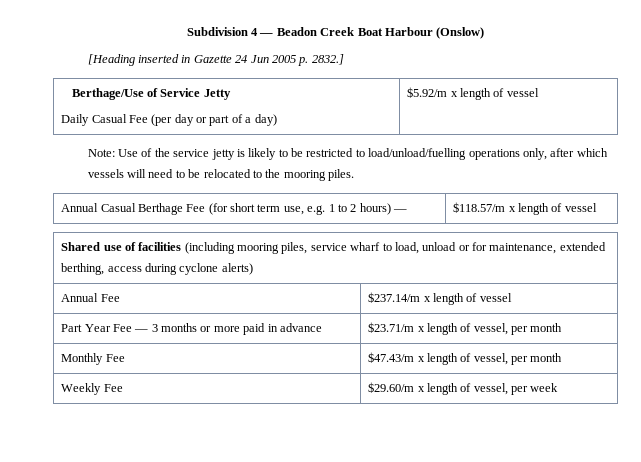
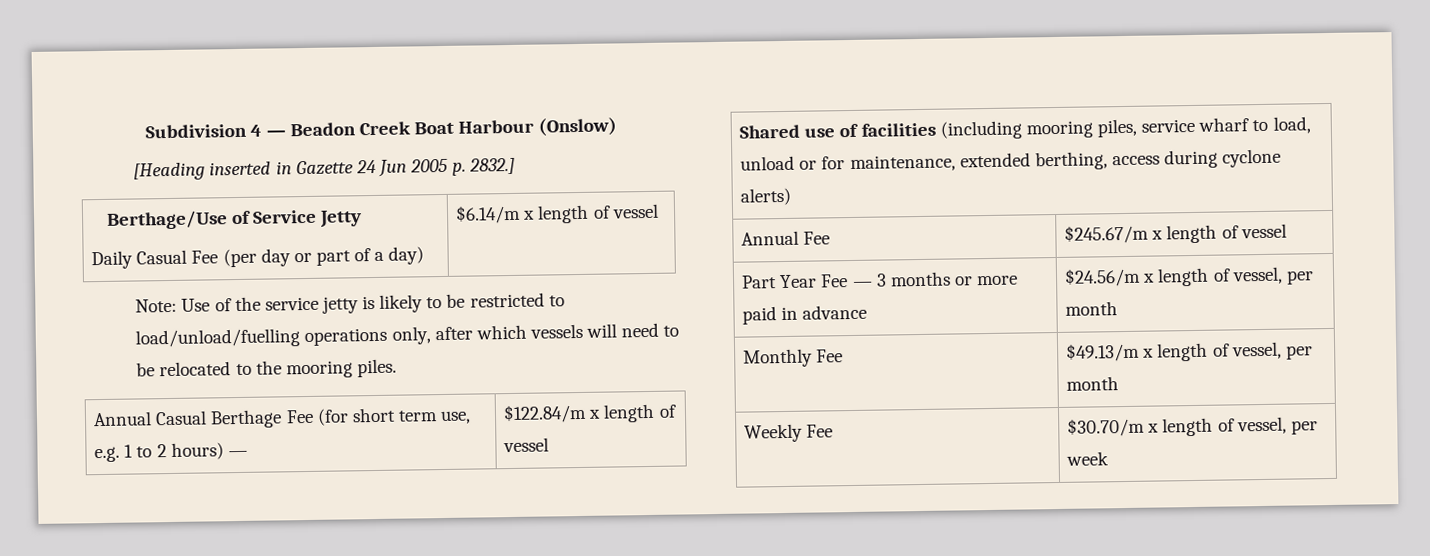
[407,87,448,98] $5.92/m -> [455,204,522,224] $6.14/m
[453,202,506,213] $118.57/m -> [503,403,588,424] $122.84/m
[368,292,421,303] $237.14/m -> [1064,224,1150,244] $245.67/m
[368,322,415,333] $23.71/m -> [1064,267,1142,287] $24.56/m
[368,352,415,363] $47.43/m -> [1066,342,1141,362] $49.13/m
[368,382,415,393] $29.60/m -> [1067,417,1146,437] $30.70/m

